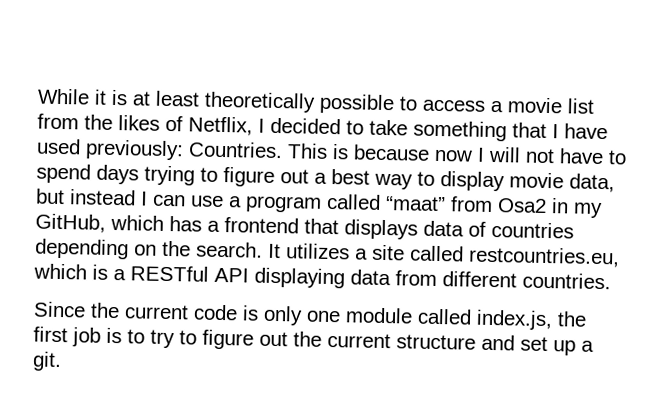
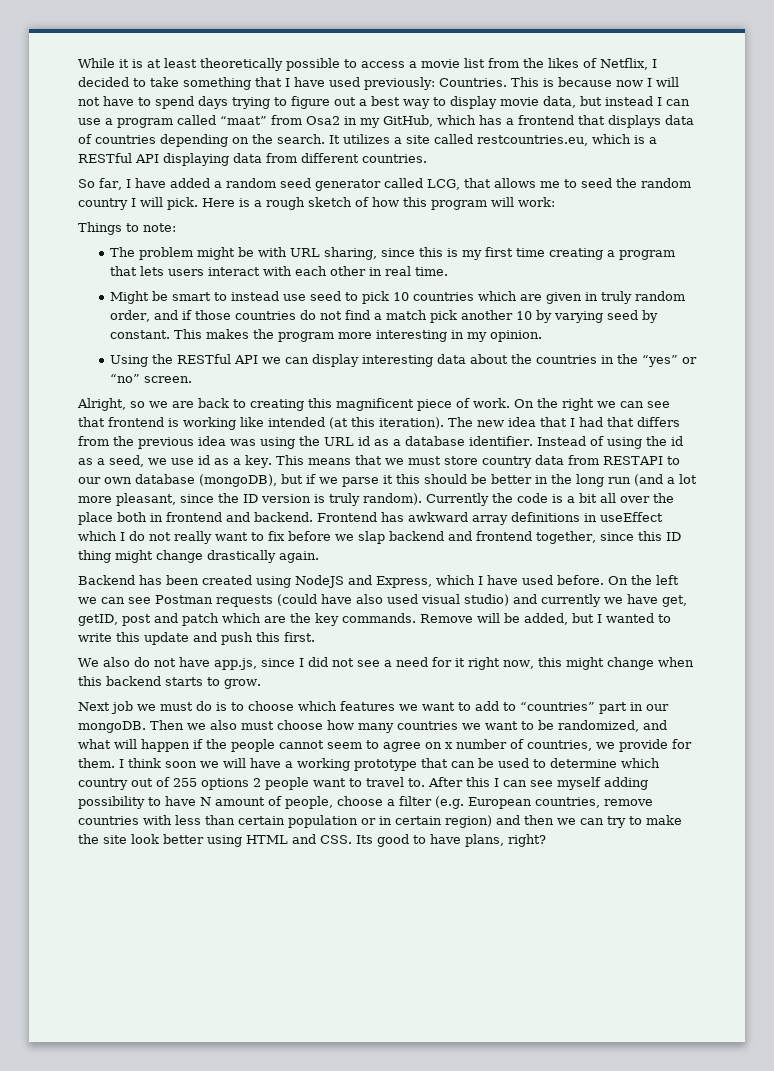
[33,301,587,331] [33,326,594,356] [32,351,62,372] Since the current code is only one module called index.js, the first job is to try to figure out the current structure and set up a git. -> [78,178,691,191] [78,197,555,210] [78,222,176,235] [109,247,675,260] [109,266,448,276] [109,291,685,304] [109,310,658,323] [109,329,542,342] [109,354,697,367] [109,374,192,383] [77,398,670,411] [78,417,680,430] [78,436,683,449] [78,455,680,468] [78,474,697,487] [78,493,674,506] [78,512,663,525] [78,531,681,544] [78,550,319,563] [78,575,679,588] [78,594,687,607] [78,613,671,626] [78,632,315,645] [78,657,694,670] [78,676,261,689] [78,701,669,714] [78,720,667,733] [78,739,692,752] [78,758,660,771] [78,777,648,790] [78,796,653,809] [78,815,682,828] [78,834,546,847] So far, I have added a random seed generator called LCG, that allows me to seed the random country I will pick. Here is a rough sketch of how this program will work: // Things to note: // The problem might be with URL sharing, since this is my first time creating a program that lets users interact with each other in real time. // Might be smart to instead use seed to pick 10 countries which are given in truly random order, and if those countries do not find a match pick another 10 by varying seed by constant. This makes the program more interesting in my opinion. // Using the RESTful API we can display interesting data about the countries in the “yes” or “no” screen. // Alright, so we are back to creating this magnificent piece of work. On the right we can see that frontend is working like intended (at this iteration). The new idea that I had that differs from the previous idea was using the URL id as a database identifier. Instead of using the id as a seed, we use id as a key. This means that we must store country data from RESTAPI to our own database (mongoDB), but if we parse it this should be better in the long run (and a lot more pleasant, since the ID version is truly random). Currently the code is a bit all over the place both in frontend and backend. Frontend has awkward array definitions in useEffect which I do not really want to fix before we slap backend and frontend together, since this ID thing might change drastically again. // Backend has been created using NodeJS and Express, which I have used before. On the left we can see Postman requests (could have also used visual studio) and currently we have get, getID, post and patch which are the key commands. Remove will be added, but I wanted to write this update and push this first. // We also do not have app.js, since I did not see a need for it right now, this might change when this backend starts to grow. // Next job we must do is to choose which features we want to add to “countries” part in our mongoDB. Then we also must choose how many countries we want to be randomized, and what will happen if the people cannot seem to agree on x number of countries, we provide for them. I think soon we will have a working prototype that can be used to determine which country out of 255 options 2 people want to travel to. After this I can see myself adding possibility to have N amount of people, choose a filter (e.g. European countries, remove countries with less than certain population or in certain region) and then we can try to make the site look better using HTML and CSS. Its good to have plans, right?

